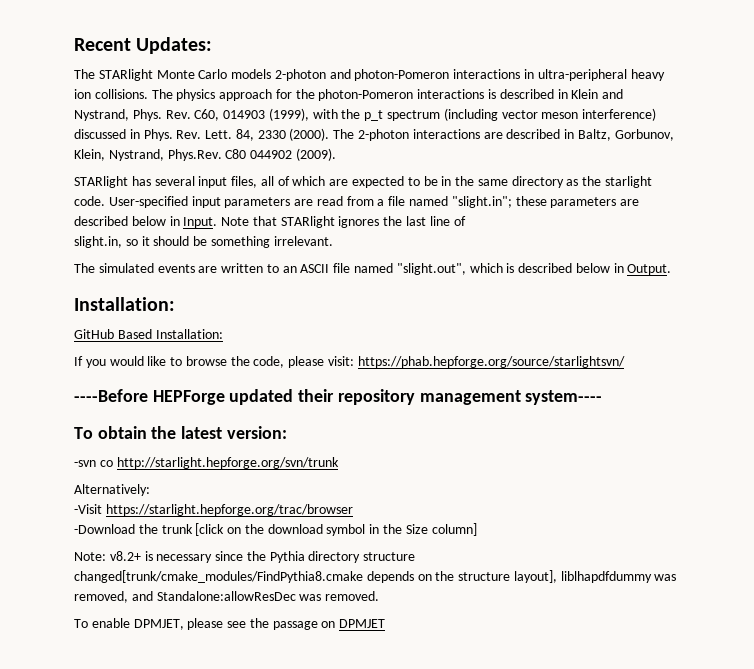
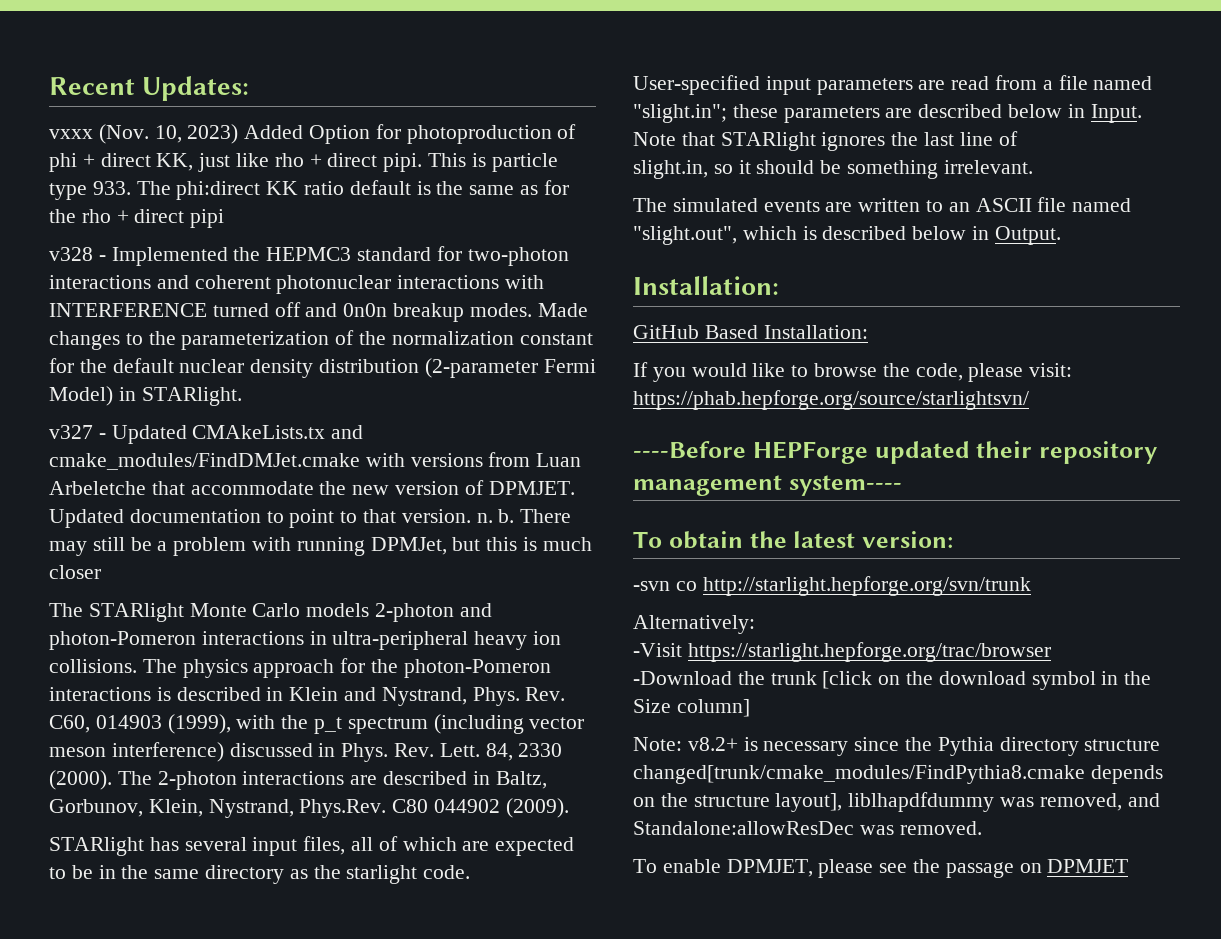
(213, 45) none -> [49,124,577,144] [49,153,558,172] [49,180,569,200] [49,209,225,228] [49,246,569,266] [49,275,545,294] [49,302,588,322] [49,330,593,350] [49,358,596,378] [49,386,242,406] [49,425,364,444] [49,452,582,470] [49,480,575,495] [49,509,572,528] [49,537,592,556] [49,565,101,579] // vxxx (Nov. 10, 2023) Added Option for photoproduction of phi + direct KK, just like rho + direct pipi. This is particle type 933. The phi:direct KK ratio default is the same as for the rho + direct pipi // v328 - Implemented the HEPMC3 standard for two-photon interactions and coherent photonuclear interactions with INTERFERENCE turned off and 0n0n breakup modes. Made changes to the parameterization of the normalization constant for the default nuclear density distribution (2-parameter Fermi Model) in STARlight. // v327 - Updated CMAkeLists.tx and cmake_modules/FindDMJet.cmake with versions from Luan Arbeletche that accommodate the new version of DPMJET. Updated documentation to point to that version. n. b. There may still be a problem with running DPMJet, but this is much closer

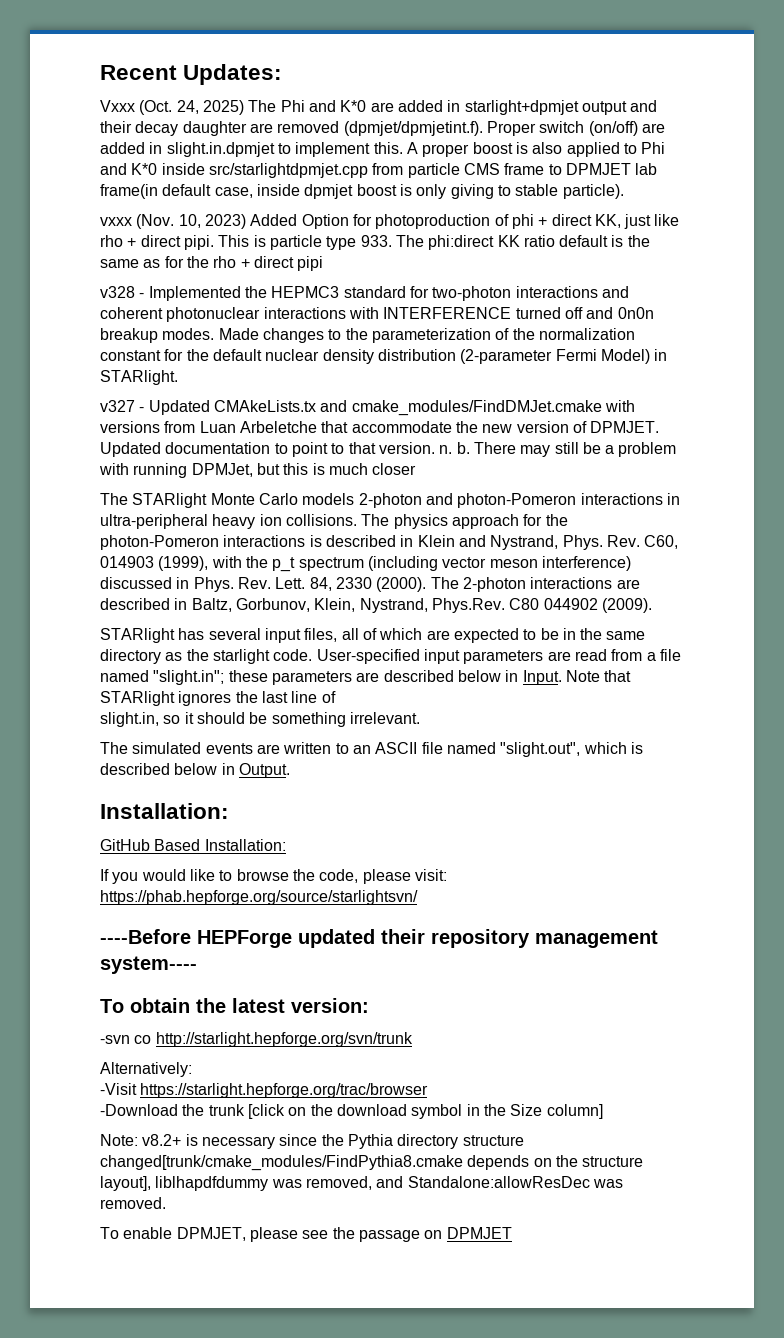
(250, 88) none -> [100,100,658,115] [100,121,665,136] [100,142,666,157] [100,163,658,178] [100,184,624,199] // Vxxx (Oct. 24, 2025) The Phi and K*0 are added in starlight+dpmjet output and their decay daughter are removed (dpmjet/dpmjetint.f). Proper switch (on/off) are added in slight.in.dpmjet to implement this. A proper boost is also applied to Phi and K*0 inside src/starlightdpmjet.cpp from particle CMS frame to DPMJET lab frame(in default case, inside dpmjet boost is only giving to stable particle).

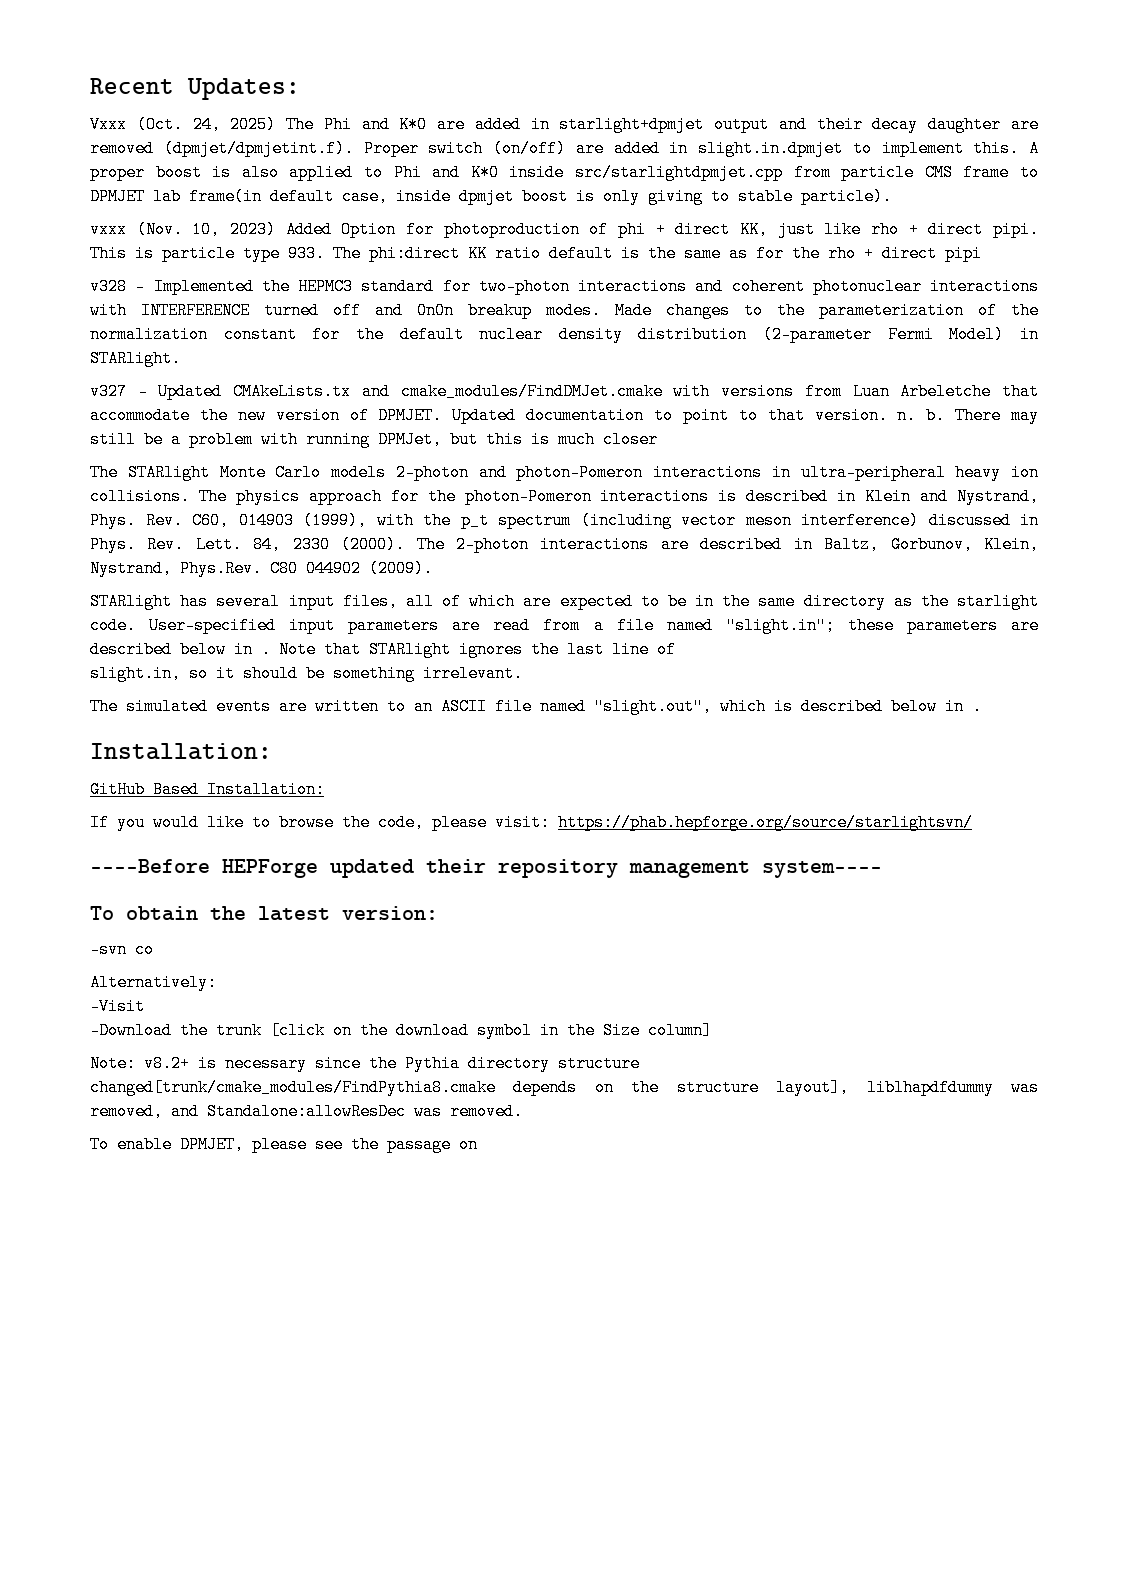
[522,670,562,685] Input. -> [261,641,271,658] .
[238,763,290,778] Output. -> [972,698,982,715] .
[155,1032,413,1047] http://starlight.hepforge.org/svn/trunk -> (154, 949) none
[140,1083,429,1098] https://starlight.hepforge.org/trac/browser -> (145, 1006) none
[446,1227,512,1239] DPMJET -> (478, 1144) none

